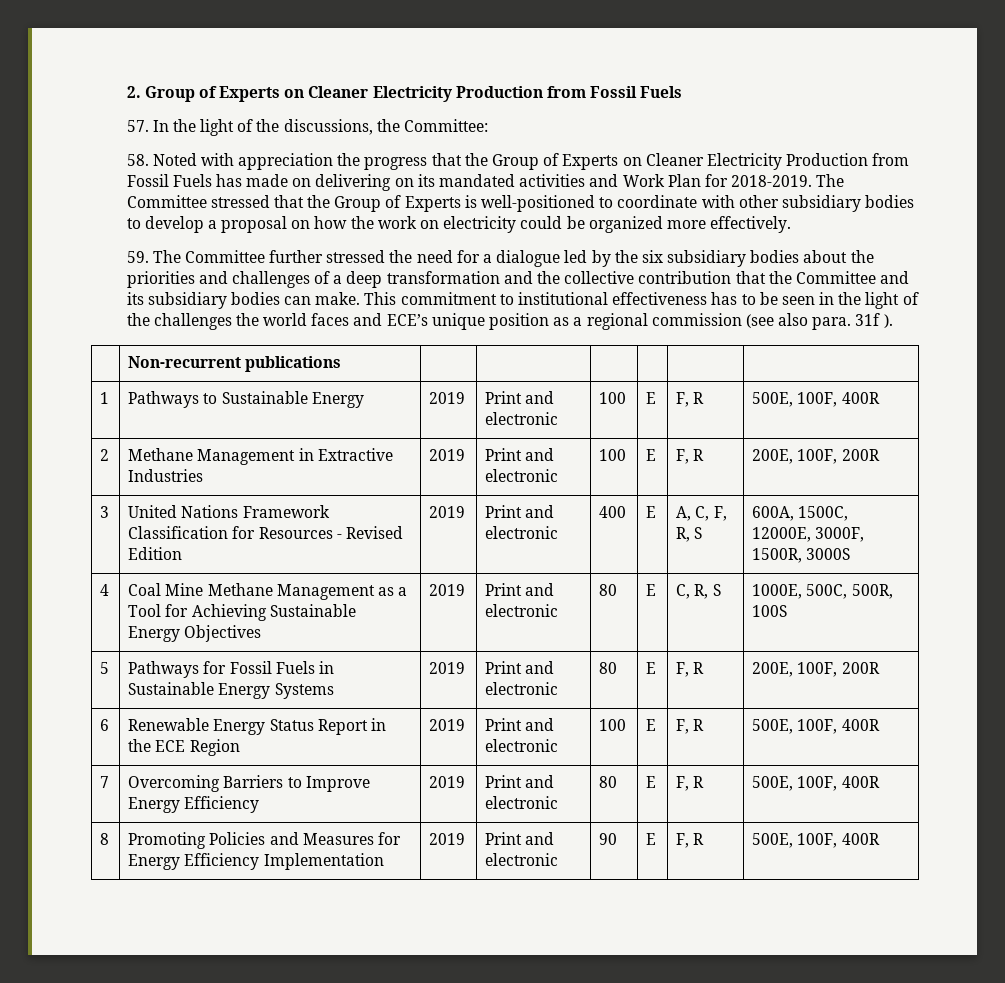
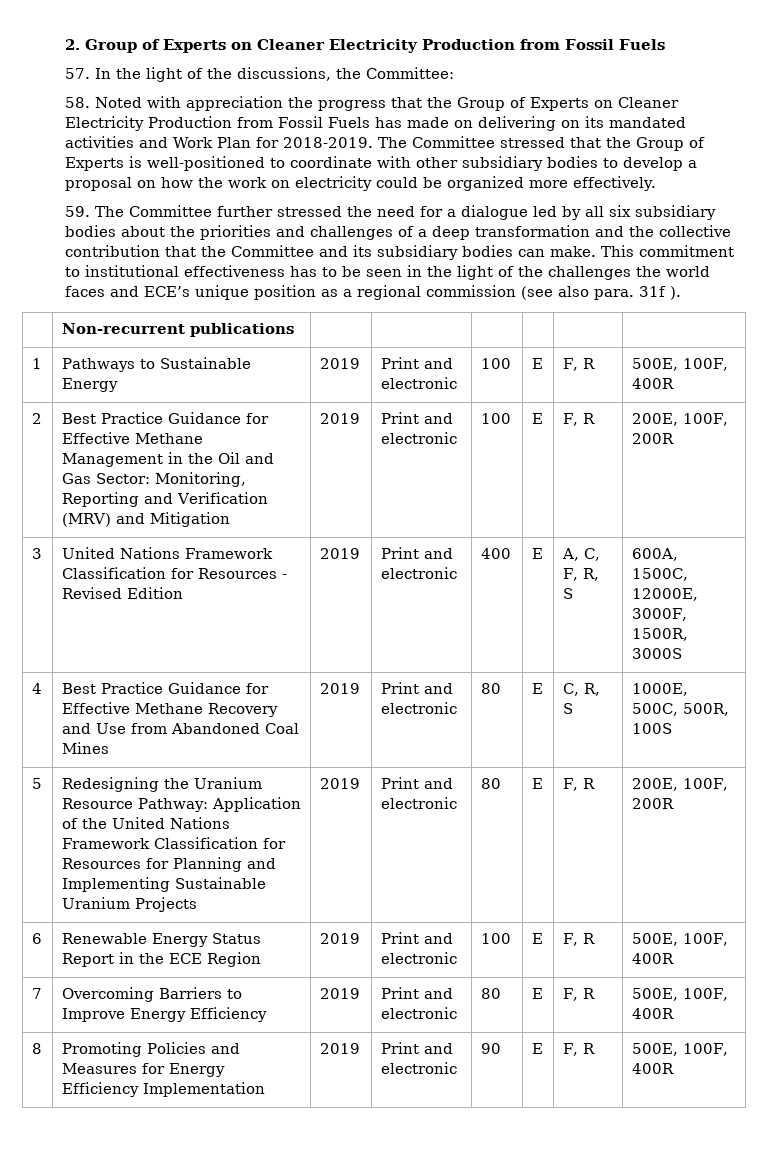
[614,250,638,263] the -> [584,206,604,217] all
[128,448,393,465] [128,469,204,482] Methane Management in Extractive Industries -> [61,412,269,424] [61,432,203,444] [61,452,274,467] [61,472,246,487] [61,492,268,507] [61,512,230,527] Best Practice Guidance for Effective Methane Management in the Oil and Gas Sector: Monitoring, Reporting and Verification (MRV) and Mitigation
[128,583,408,600] [128,604,356,621] [128,625,262,642] Coal Mine Methane Management as a Tool for Achieving Sustainable Energy Objectives -> [61,682,269,694] [61,702,278,717] [61,723,299,734] [61,742,109,754] Best Practice Guidance for Effective Methane Recovery and Use from Abandoned Coal Mines
[128,661,335,678] [128,682,334,699] Pathways for Fossil Fuels in Sustainable Energy Systems -> [61,777,262,792] [61,797,301,812] [61,817,230,829] [61,837,286,849] [61,857,276,872] [61,877,266,892] [61,897,197,912] Redesigning the Uranium Resource Pathway: Application of the United Nations Framework Classification for Resources for Planning and Implementing Sustainable Uranium Projects

